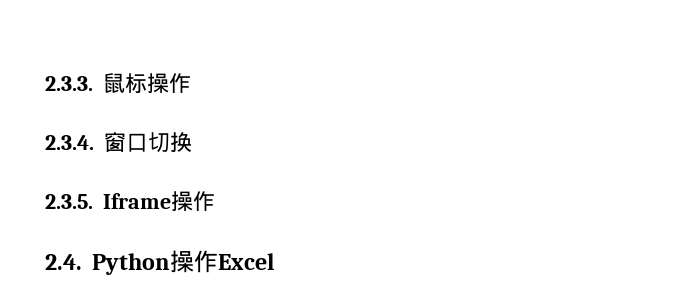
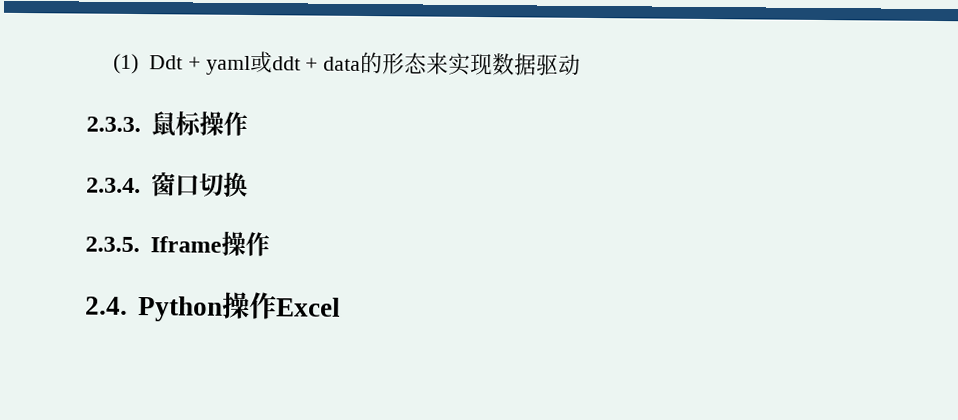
(45, 83) none -> [113,50,582,76] (1) Ddt + yaml或ddt + data的形态来实现数据驱动 //

